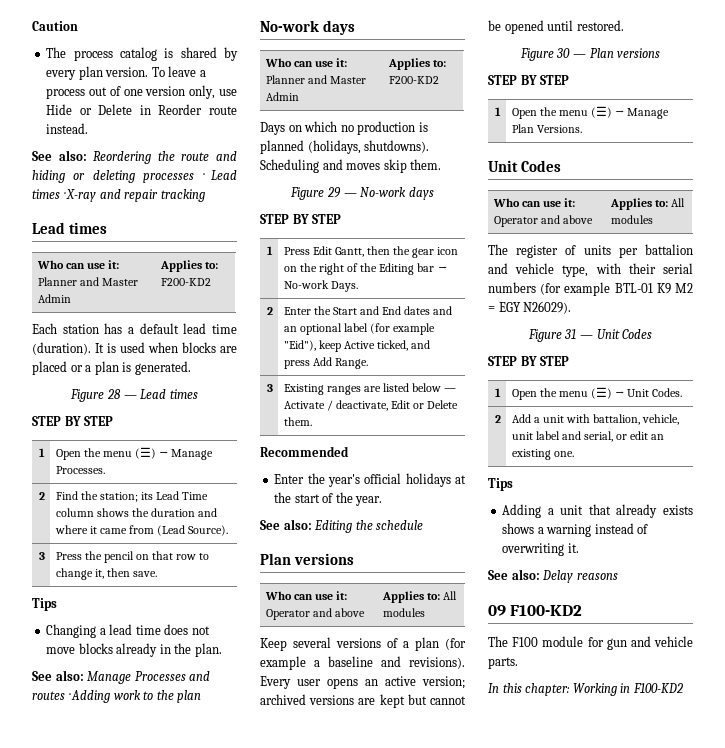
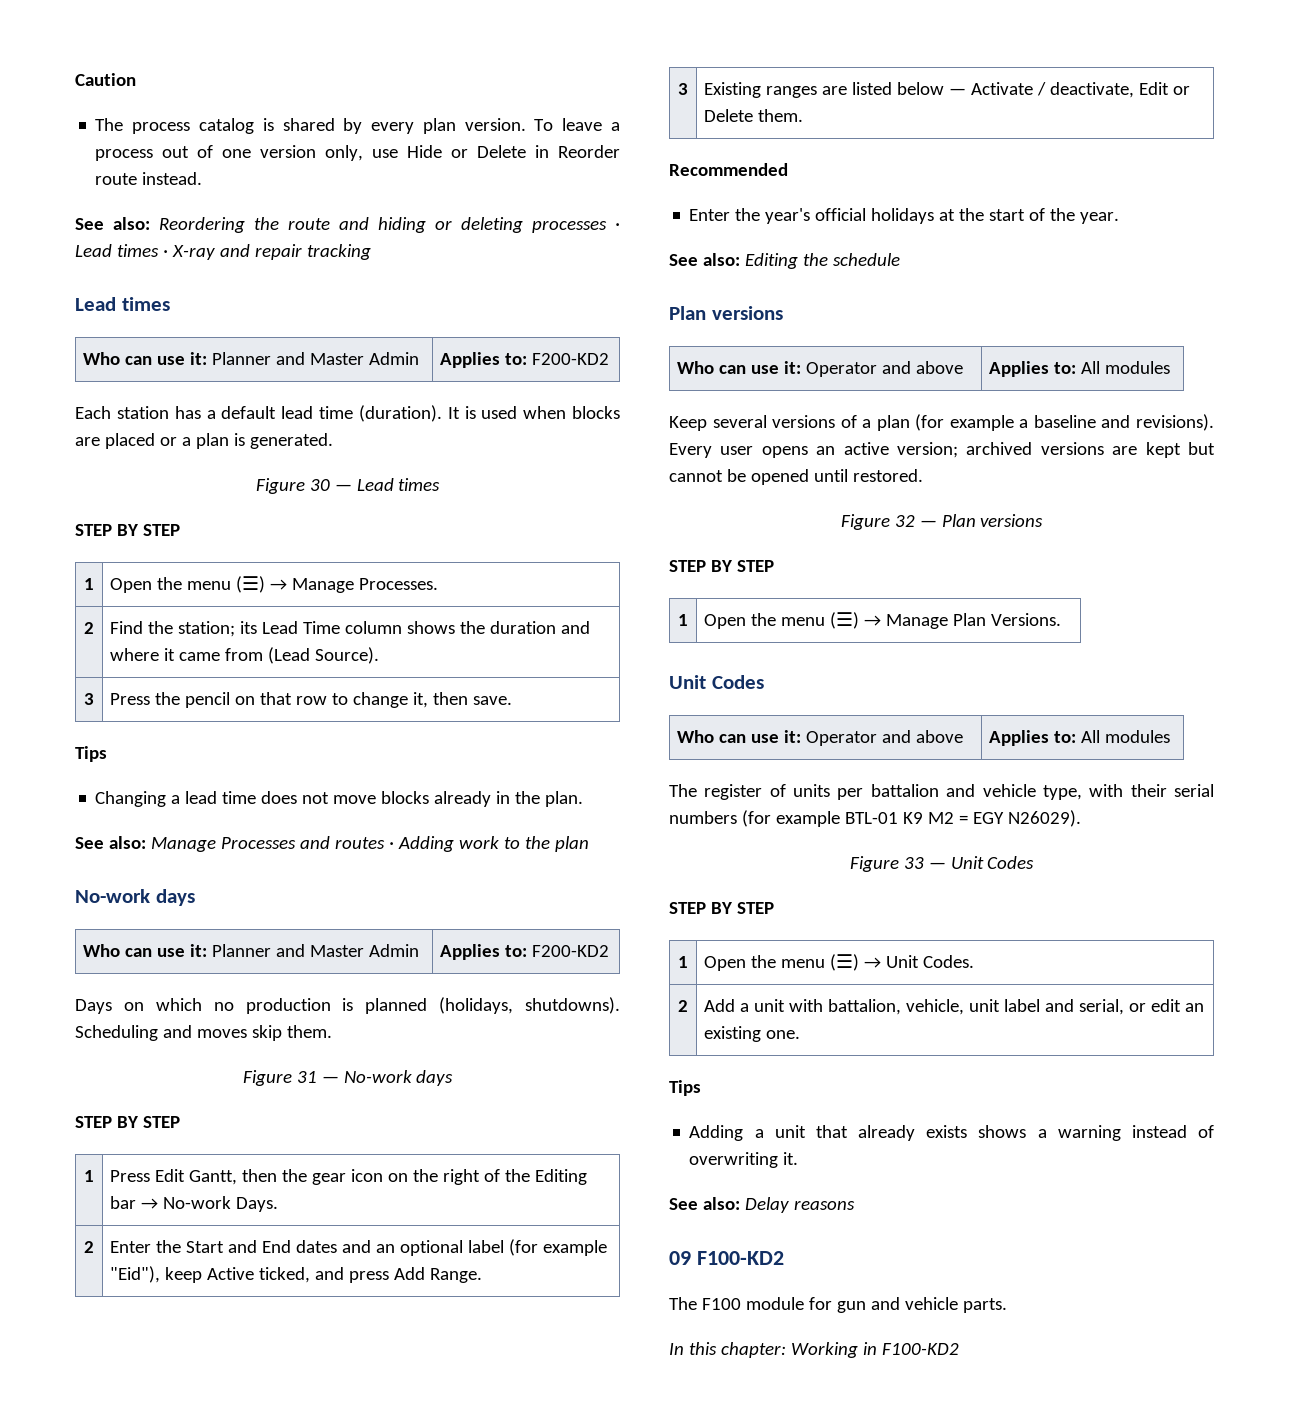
[106,389,121,399] 28 -> [309,479,330,491] 30
[326,187,341,198] 29 -> [296,1071,317,1083] 31
[556,48,571,58] 30 -> [894,515,915,527] 32
[564,329,577,339] 31 -> [903,857,924,869] 33

